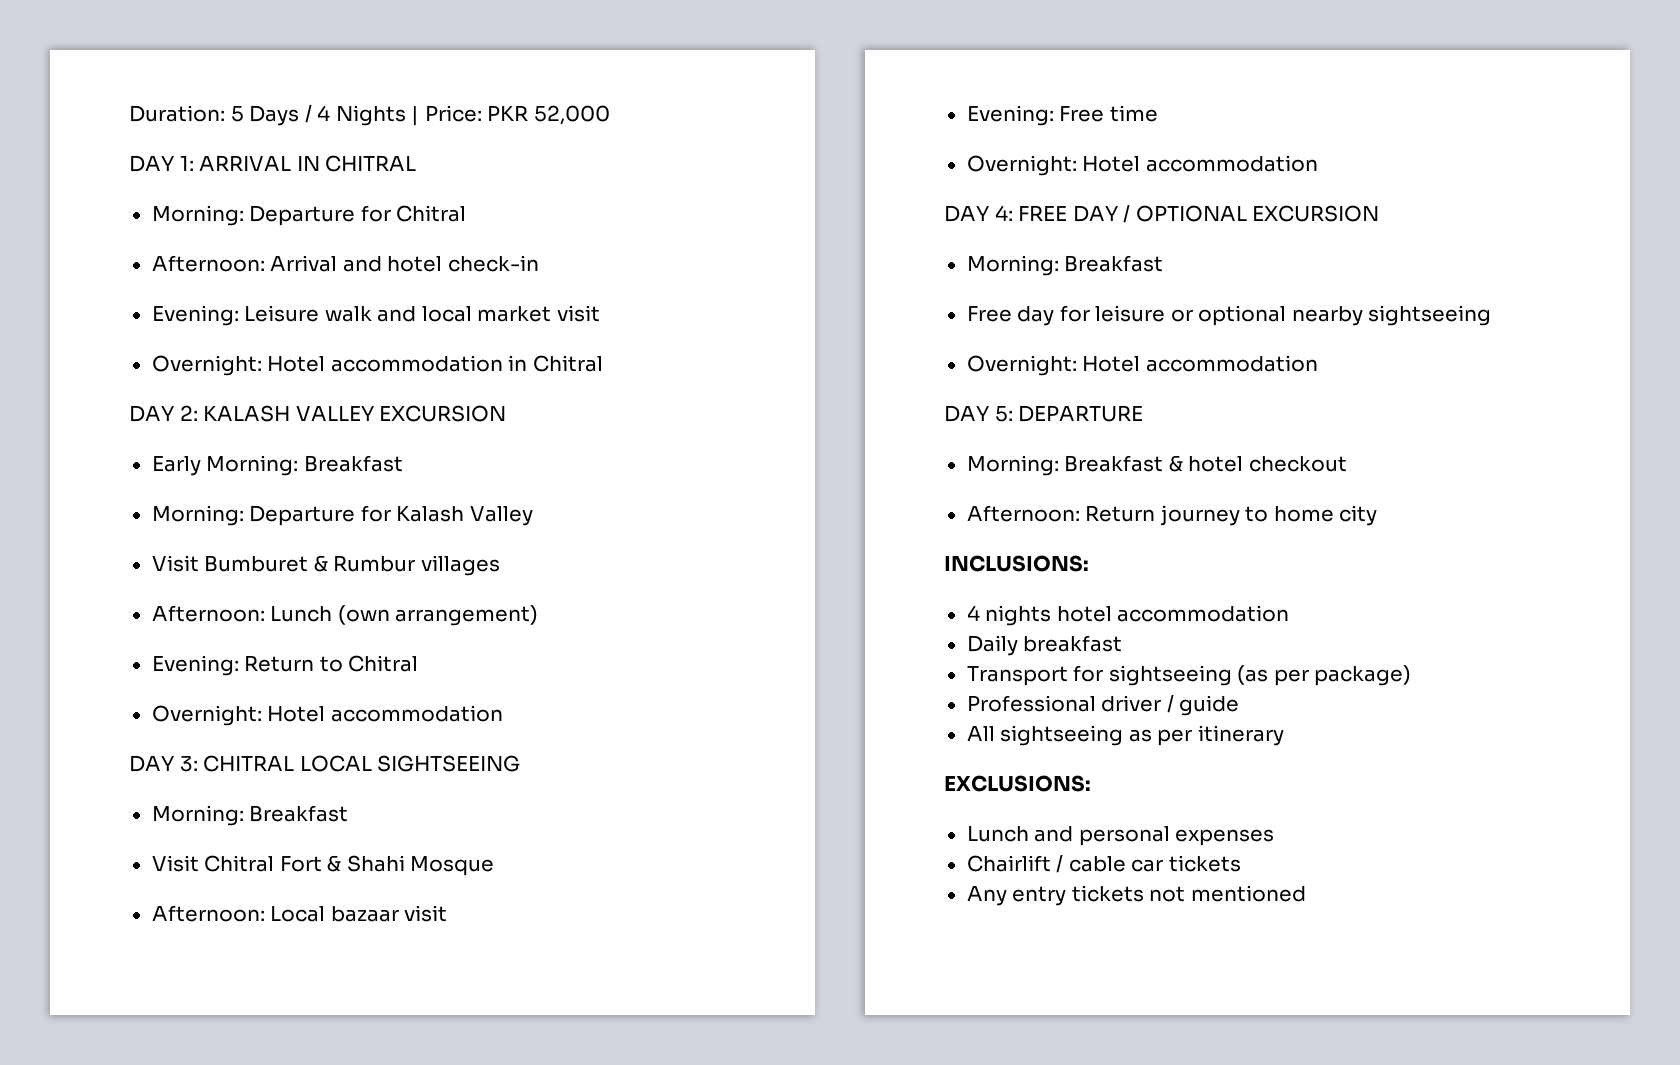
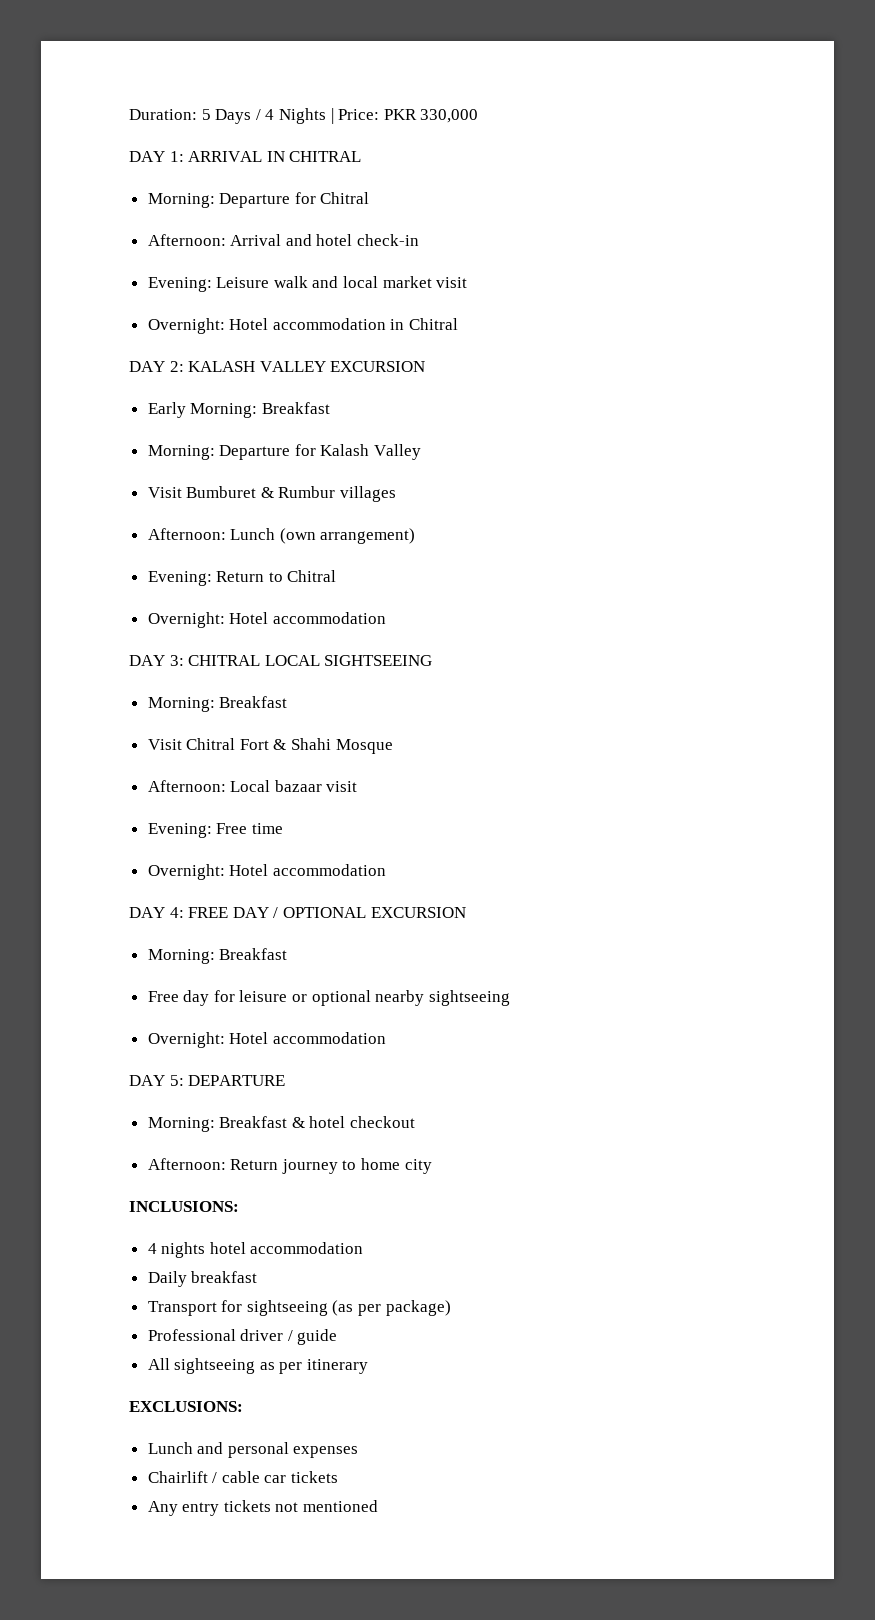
[533,105,610,125] 52,000 -> [420,109,479,123] 330,000

